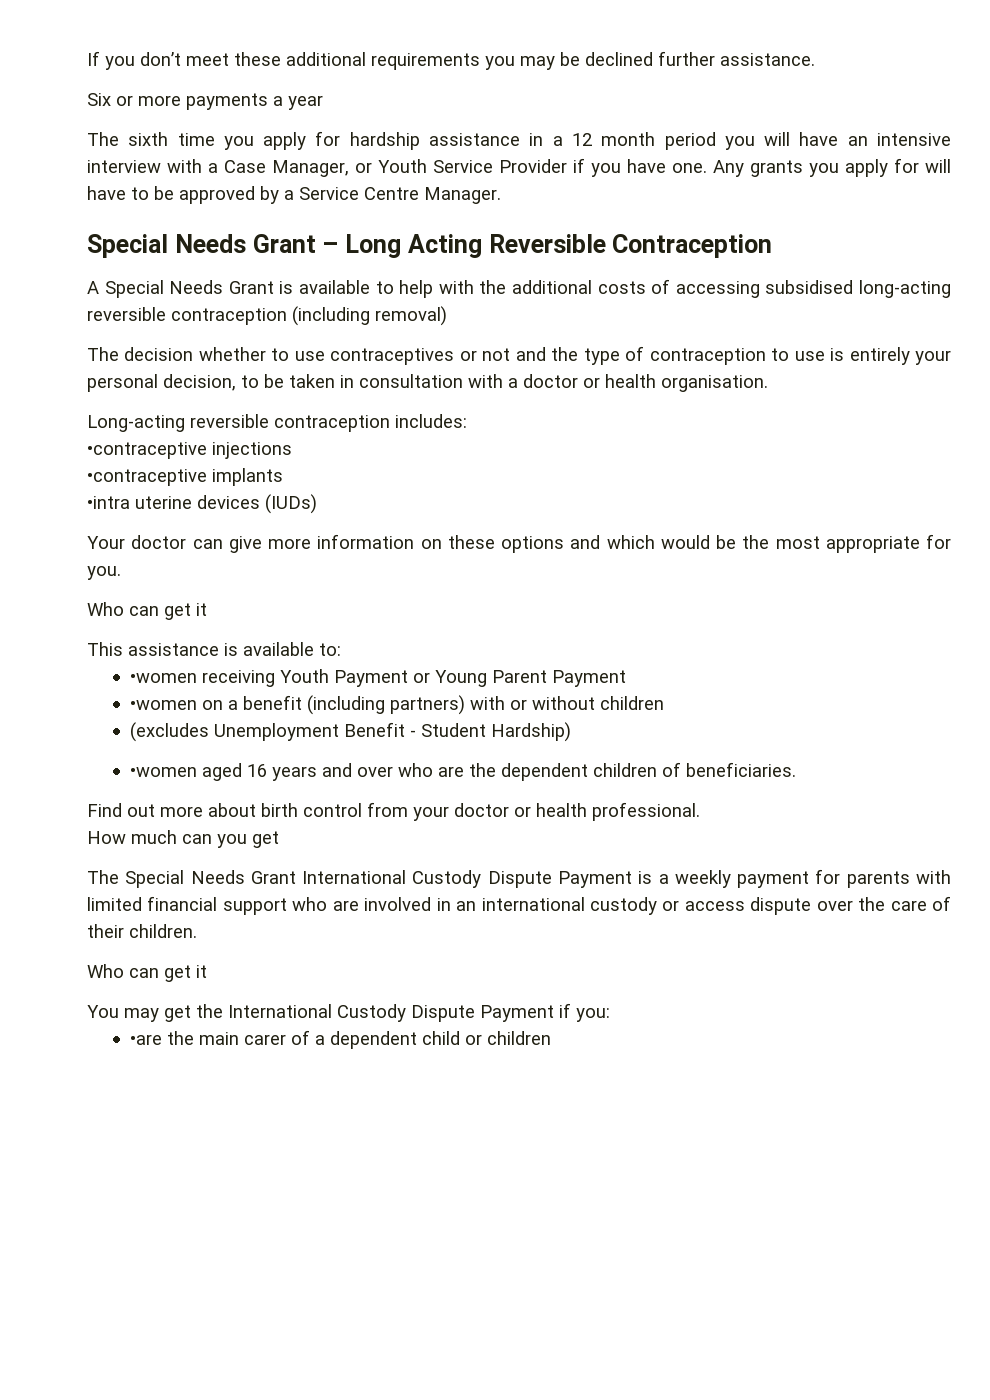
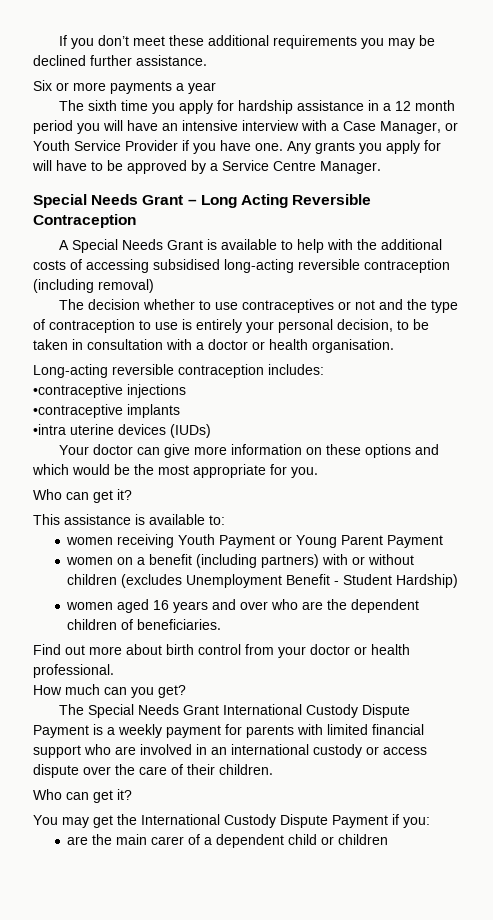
[196,603,207,616] it -> [117,489,132,500] it?
[129,673,197,683] •women -> [66,537,114,545] women
[129,700,197,710] •women -> [66,557,114,565] women
(664, 703) // -> (118, 579) none
[129,767,197,777] •women -> [66,602,114,610] women
[252,831,279,848] get -> [158,685,186,698] get?
[196,965,207,978] it -> [117,789,132,800] it?
[129,1034,162,1045] •are -> [67,836,89,845] are

